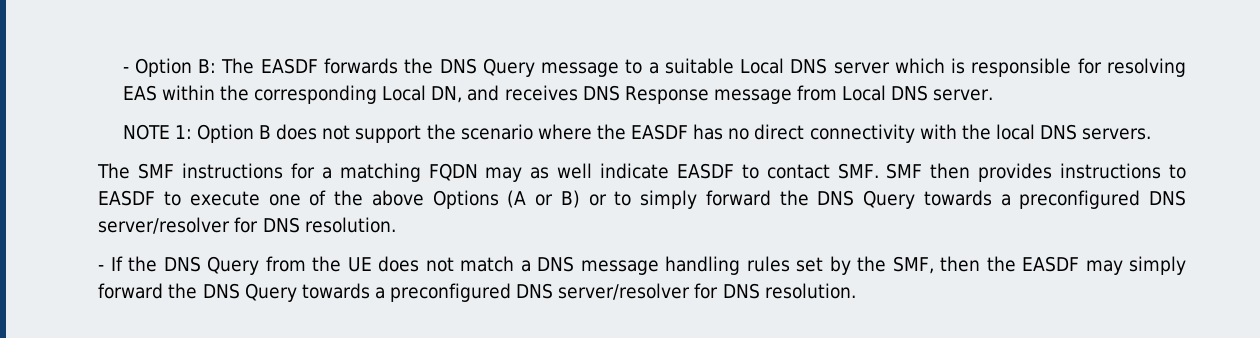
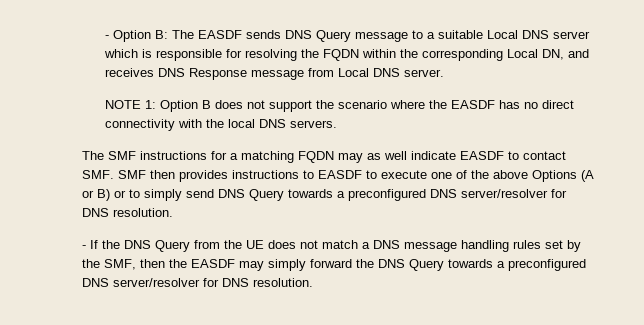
[323,58,434,74] forwards the -> [245,30,281,39] sends
[122,85,157,101] EAS -> [300,49,359,61] the FQDN
[705,190,809,206] forward the -> [185,189,214,198] send

